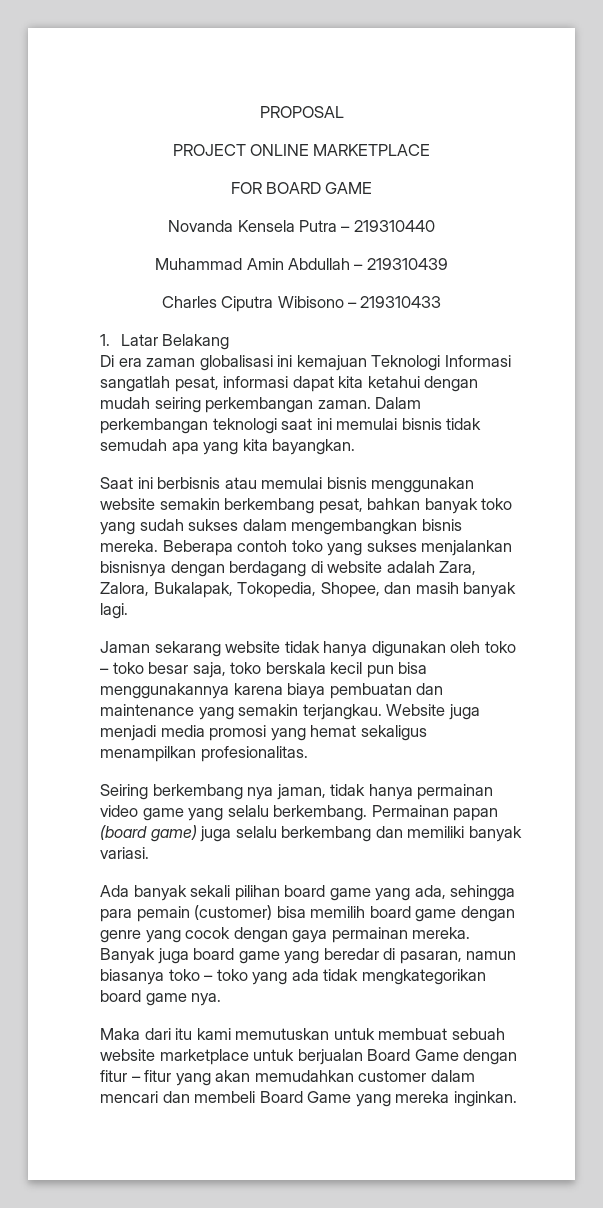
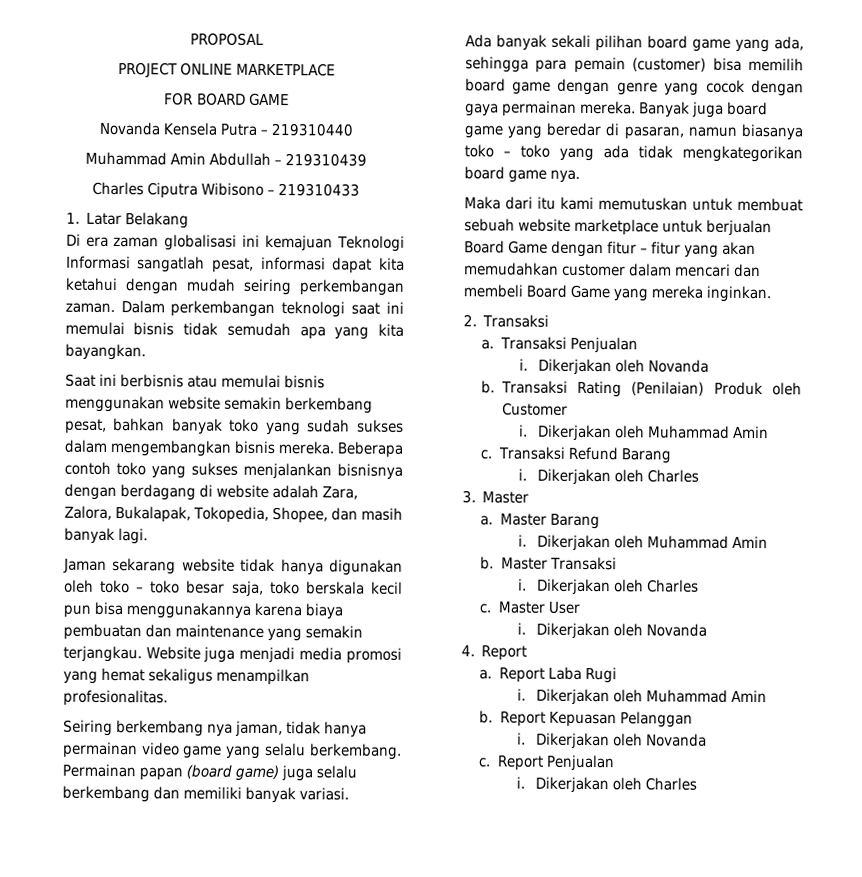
(517, 1099) none -> [462,314,550,328] [481,336,638,354] [518,358,709,376] [481,380,802,398] [501,402,568,416] [518,424,769,442] [480,446,672,464] [517,468,699,486] [461,490,530,504] [480,513,600,530] [517,534,768,552] [480,556,617,571] [517,578,699,596] [479,601,581,614] [516,622,707,640] [460,645,528,661] [479,666,618,684] [516,688,767,706] [479,710,694,728] [516,732,707,750] [478,754,616,772] [515,776,697,794] // 2. Transaksi // a. Transaksi Penjualan // i. Dikerjakan oleh Novanda // b. Transaksi Rating (Penilaian) Produk oleh Customer // i. Dikerjakan oleh Muhammad Amin // c. Transaksi Refund Barang // i. Dikerjakan oleh Charles // 3. Master // a. Master Barang // i. Dikerjakan oleh Muhammad Amin // b. Master Transaksi // i. Dikerjakan oleh Charles // c. Master User // i. Dikerjakan oleh Novanda // 4. Report // a. Report Laba Rugi // i. Dikerjakan oleh Muhammad Amin // b. Report Kepuasan Pelanggan // i. Dikerjakan oleh Novanda // c. Report Penjualan // i. Dikerjakan oleh Charles

